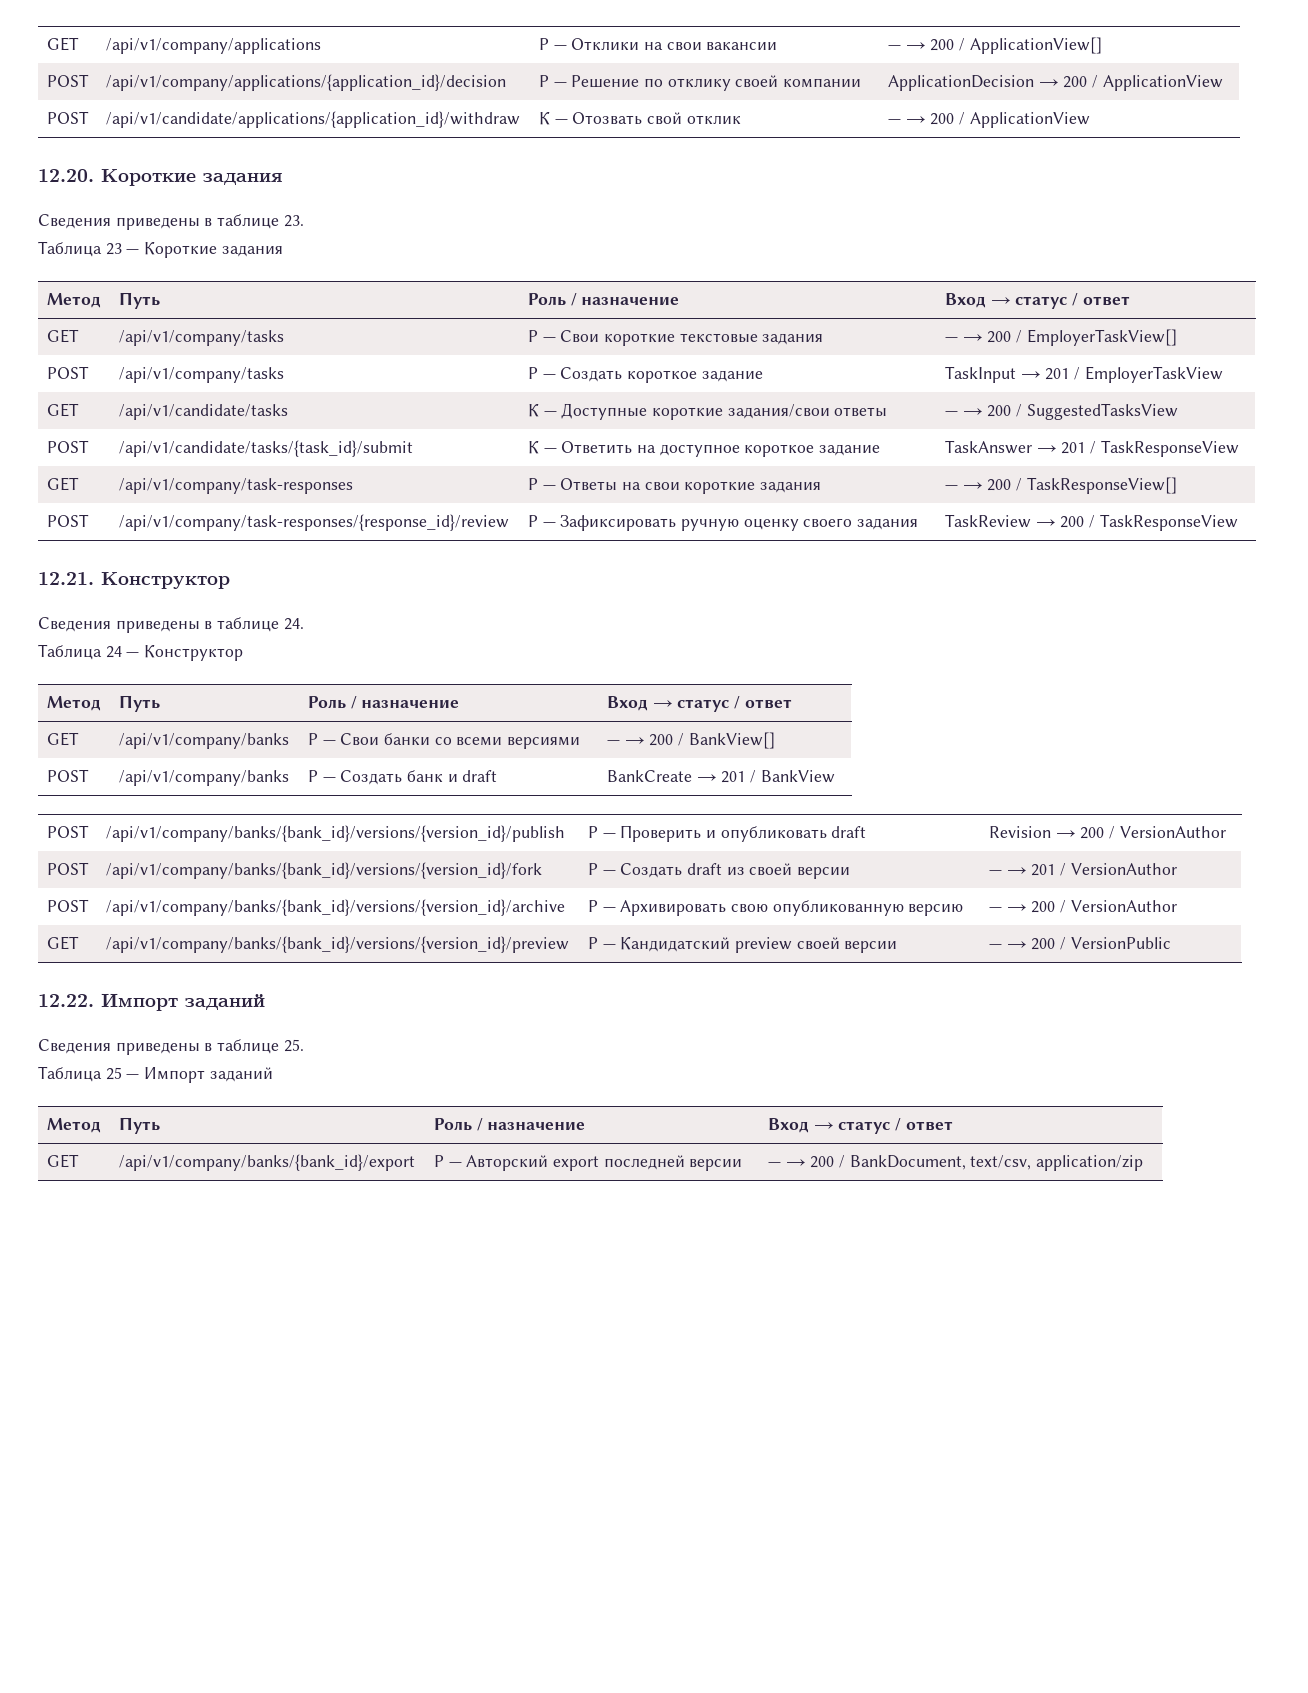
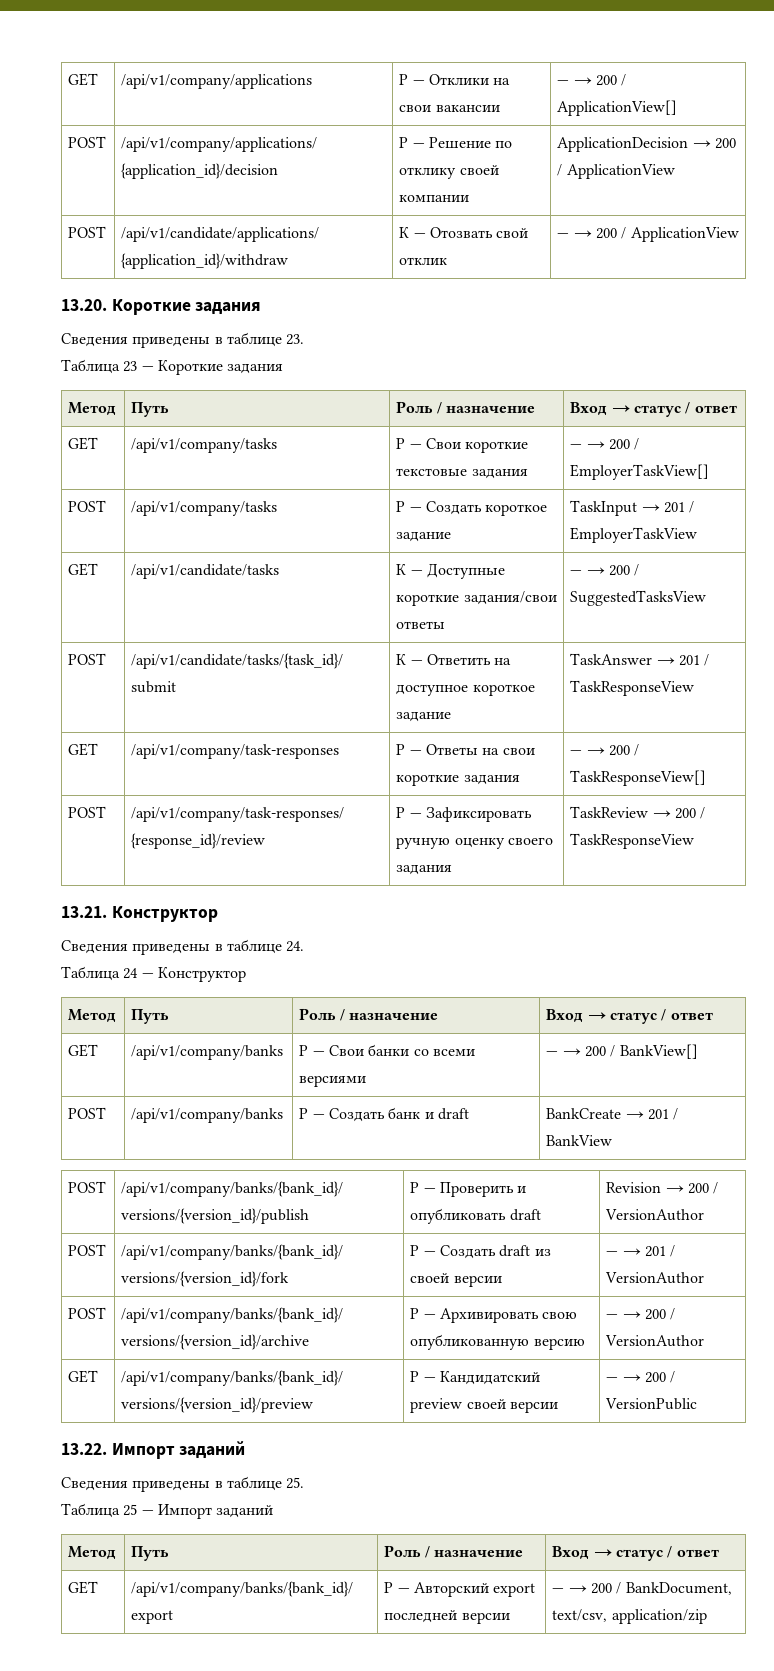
[38,169,94,182] 12.20. -> [61,299,107,311] 13.20.
[38,572,94,585] 12.21. -> [61,906,107,918] 13.21.
[38,994,94,1007] 12.22. -> [61,1443,107,1455] 13.22.

